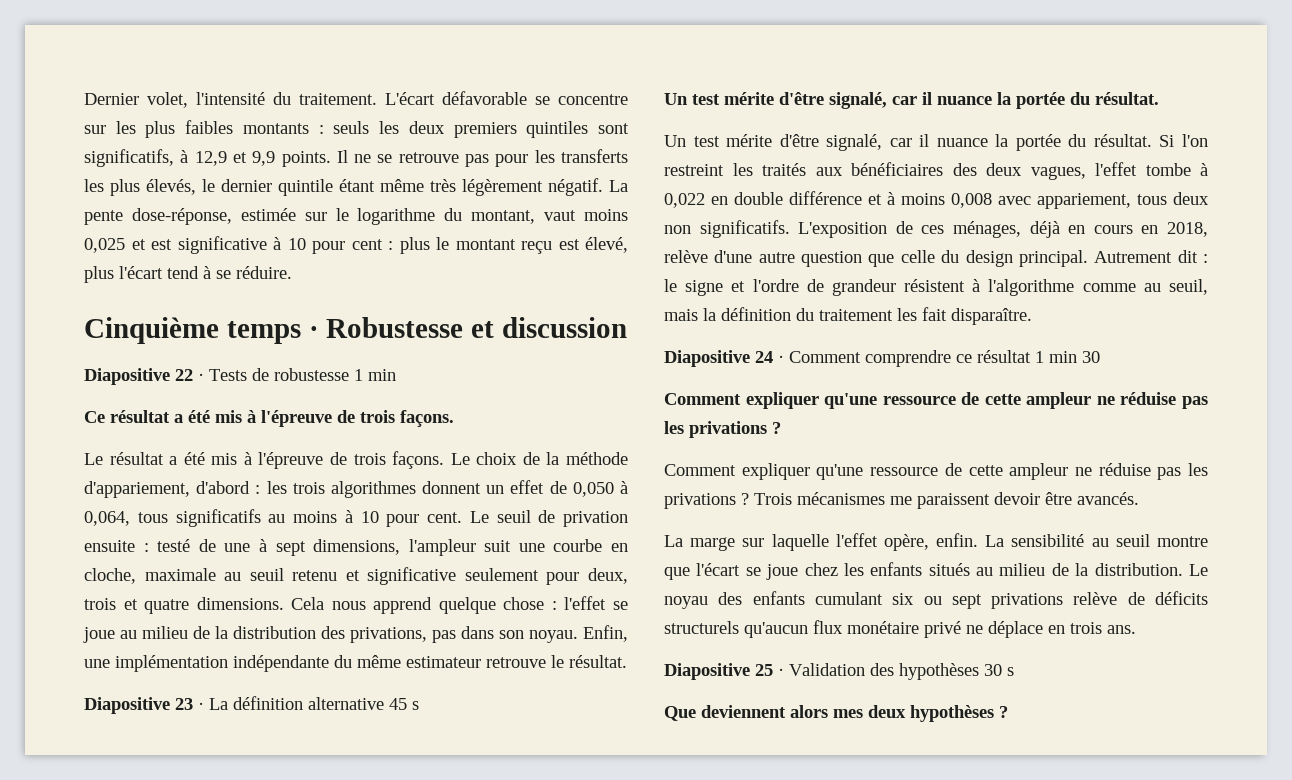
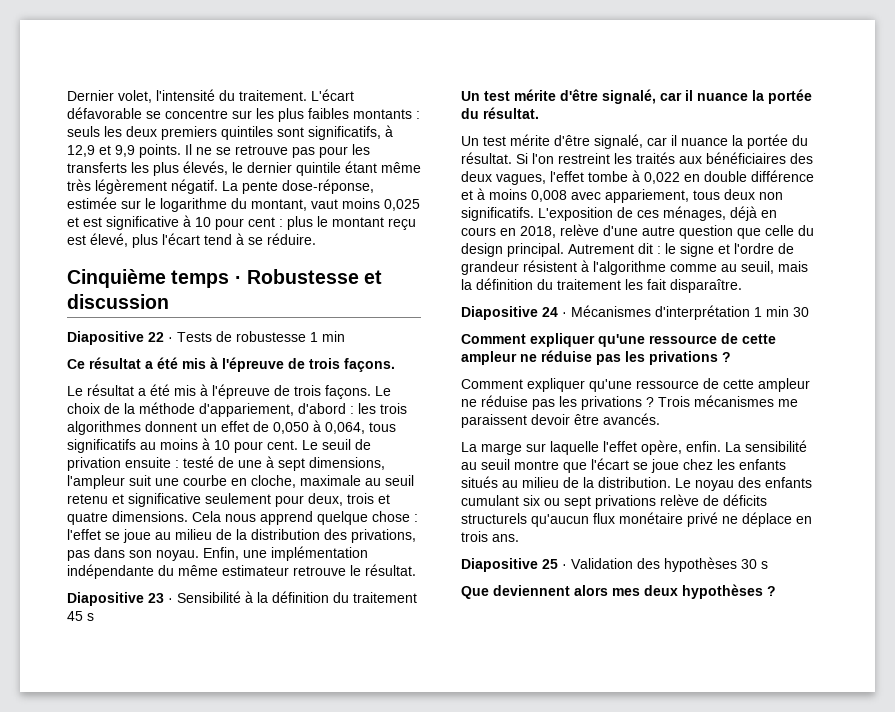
[209,696,384,710] La définition alternative -> [177,591,417,603] Sensibilité à la définition du traitement
[789,350,1031,367] Comment comprendre ce résultat -> [571,305,750,320] Mécanismes d'interprétation

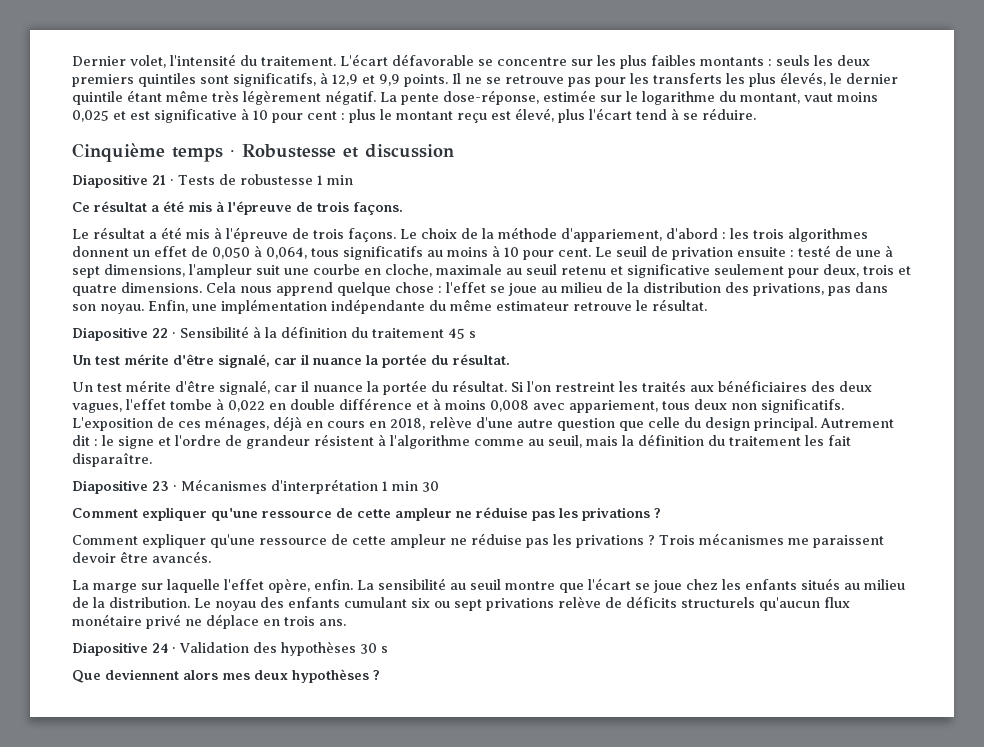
[148,332,164,342] 22 -> [152,175,166,185] 21
[148,593,164,603] 23 -> [152,328,168,338] 22
[542,307,558,317] 24 -> [152,481,169,491] 23
[542,559,558,569] 25 -> [152,643,168,653] 24

